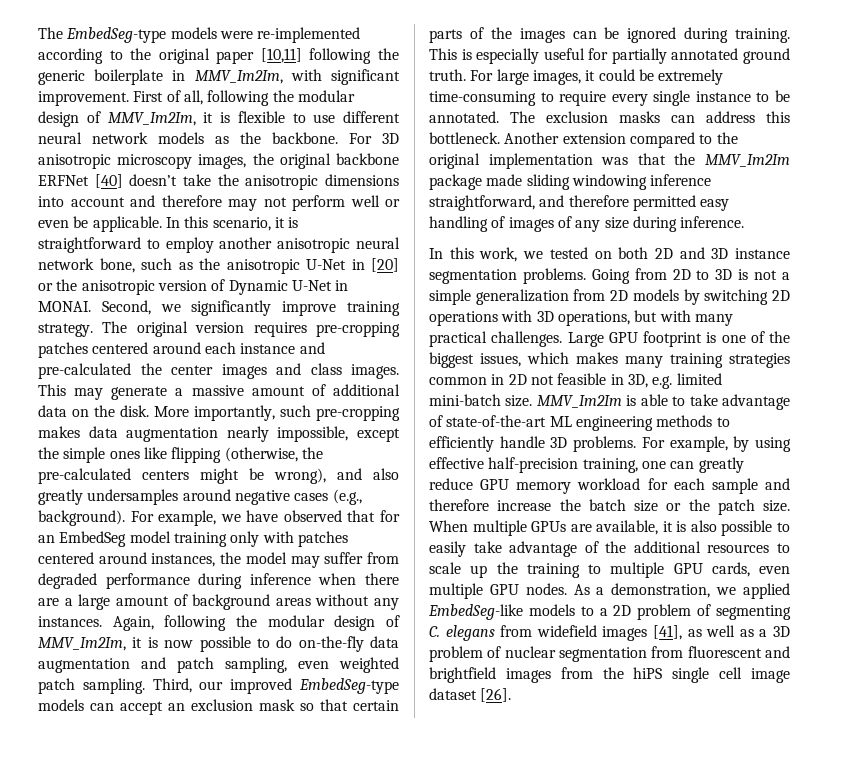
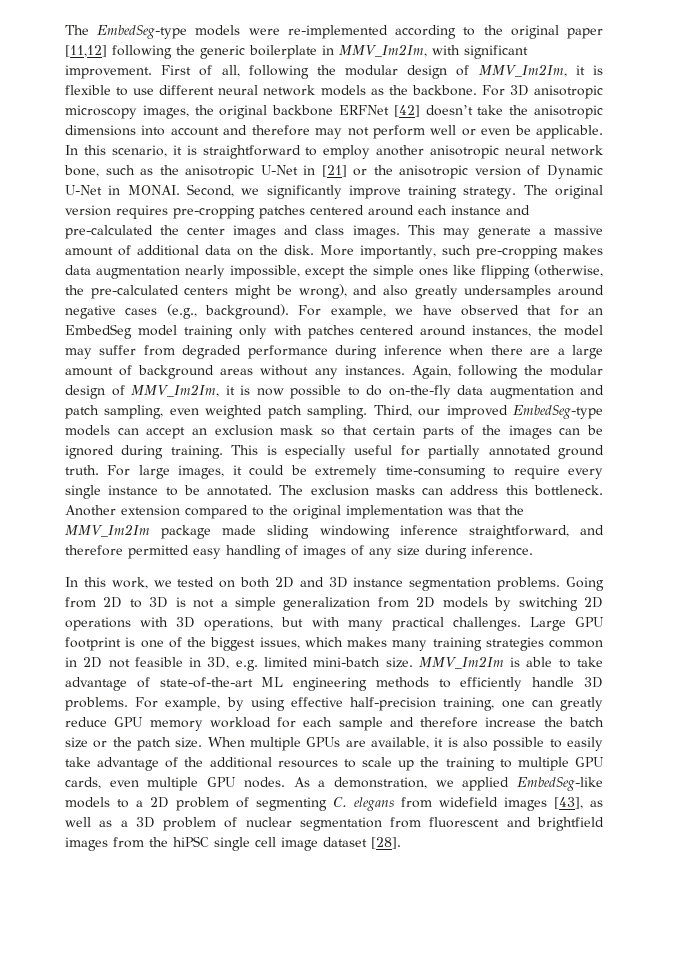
[260,48,302,63] [10,11] -> [65,45,107,57] [11,12]
[94,174,123,188] [40] -> [393,105,420,117] [42]
[371,258,399,272] [20] -> [321,165,347,177] [21]
[653,625,682,640] [41], -> [554,797,583,809] [43],
[633,667,663,679] hiPS -> [173,836,209,847] hiPSC
[480,688,512,702] [26]. -> [371,837,401,849] [28].

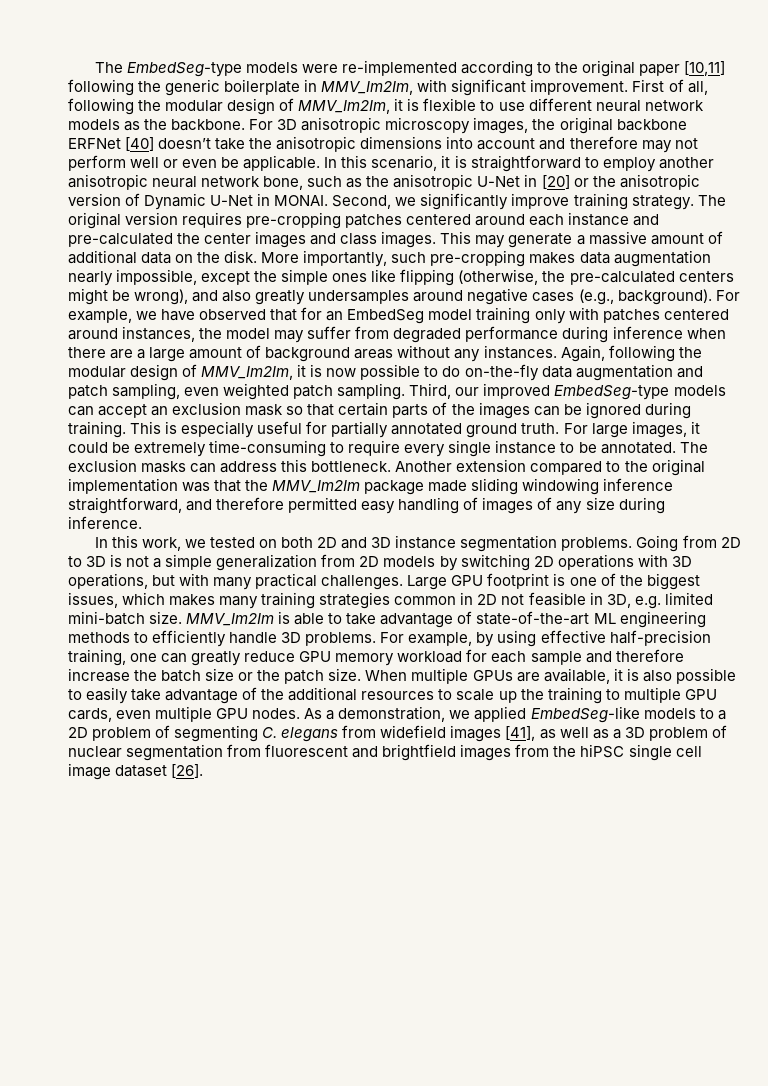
[65,45,107,57] [11,12] -> [684,61,726,76] [10,11]
[393,105,420,117] [42] -> [125,137,155,151] [40]
[321,165,347,177] [21] -> [541,175,570,189] [20]
[554,797,583,809] [43], -> [505,726,536,741] [41],
[371,837,401,849] [28]. -> [171,764,204,778] [26].

